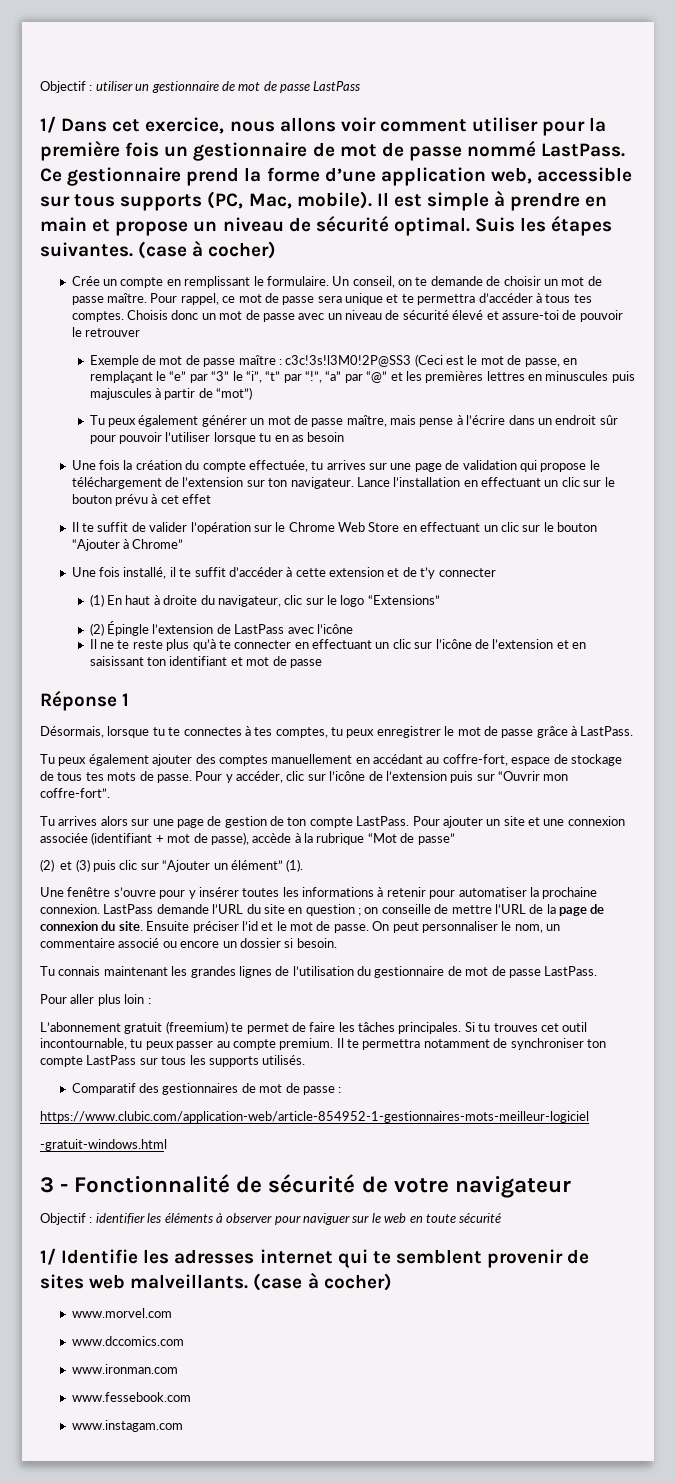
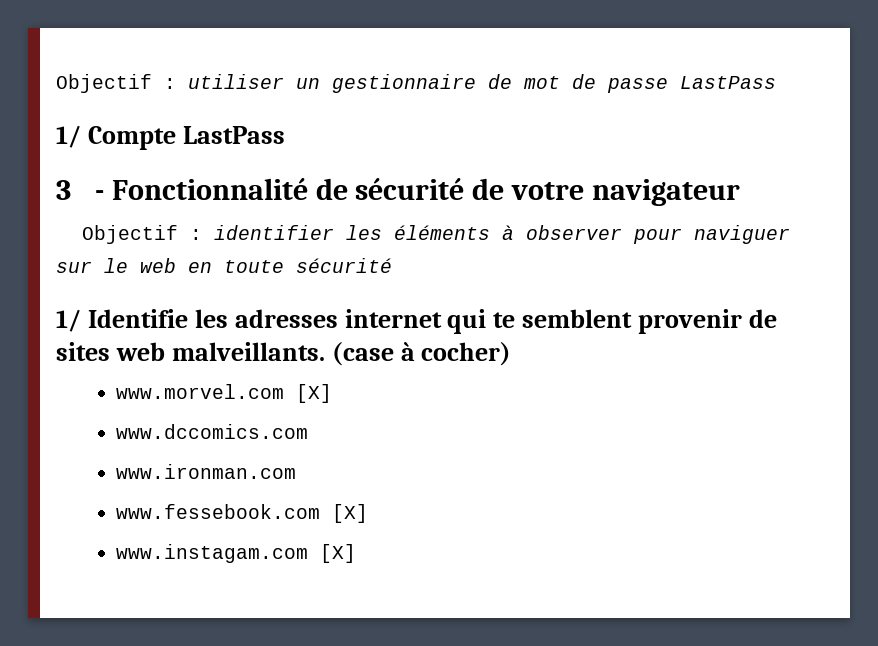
[61,117,607,136] [40,140,626,161] [40,167,633,186] [40,190,608,211] [40,216,613,236] [40,240,277,259] [71,276,602,288] [71,293,592,305] [71,310,623,322] [71,327,141,337] [89,354,577,367] [89,371,635,383] [89,387,253,400] [89,415,618,427] [89,432,345,444] [71,460,600,472] [71,477,615,489] [71,494,212,506] [71,522,598,534] [71,539,184,551] [71,567,496,579] [89,594,440,607] [89,621,353,636] [89,639,587,651] [89,656,322,668] [40,691,130,711] [40,726,634,738] [40,754,622,766] [40,771,569,783] [40,788,110,798] [40,816,625,828] [40,832,455,845] [40,859,304,872] [40,887,598,899] [40,904,605,916] [40,921,560,933] [40,938,337,948] [40,966,598,978] [40,994,151,1006] [40,1021,588,1034] [40,1038,606,1050] [40,1055,306,1067] [71,1083,342,1095] [40,1111,589,1123] [40,1139,167,1151] Dans cet exercice, nous allons voir comment utiliser pour la première fois un gestionnaire de mot de passe nommé LastPass. Ce gestionnaire prend la forme d’une application web, accessible sur tous supports (PC, Mac, mobile). Il est simple à prendre en main et propose un niveau de sécurité optimal. Suis les étapes suivantes. (case à cocher) // Crée un compte en remplissant le formulaire. Un conseil, on te demande de choisir un mot de passe maître. Pour rappel, ce mot de passe sera unique et te permettra d’accéder à tous tes comptes. Choisis donc un mot de passe avec un niveau de sécurité élevé et assure-toi de pouvoir le retrouver // Exemple de mot de passe maître : c3c!3s!l3M0!2P@SS3 (Ceci est le mot de passe, en remplaçant le “e” par “3” le “i”, “t” par “!”, “a” par “@” et les premières lettres en minuscules puis majuscules à partir de “mot”) // Tu peux également générer un mot de passe maître, mais pense à l’écrire dans un endroit sûr pour pouvoir l’utiliser lorsque tu en as besoin // Une fois la création du compte effectuée, tu arrives sur une page de validation qui propose le téléchargement de l’extension sur ton navigateur. Lance l’installation en effectuant un clic sur le bouton prévu à cet effet // Il te suffit de valider l’opération sur le Chrome Web Store en effectuant un clic sur le bouton “Ajouter à Chrome” // Une fois installé, il te suffit d’accéder à cette extension et de t’y connecter // (1) En haut à droite du navigateur, clic sur le logo “Extensions” // (2) Épingle l’extension de LastPass avec l’icône // Il ne te reste plus qu’à te connecter en effectuant un clic sur l’icône de l’extension et en saisissant ton identifiant et mot de passe // Réponse 1 // Désormais, lorsque tu te connectes à tes comptes, tu peux enregistrer le mot de passe grâce à LastPass. // Tu peux également ajouter des comptes manuellement en accédant au coffre-fort, espace de stockage de tous tes mots de passe. Pour y accéder, clic sur l’icône de l’extension puis sur “Ouvrir mon coffre-fort”. // Tu arrives alors sur une page de gestion de ton compte LastPass. Pour ajouter un site et une connexion associée (identifiant + mot de passe), accède à la rubrique “Mot de passe” // (2) et (3) puis clic sur “Ajouter un élément” (1). // Une fenêtre s’ouvre pour y insérer toutes les informations à retenir pour automatiser la prochaine connexion. LastPass demande l’URL du site en question ; on conseille de mettre l’URL de la page de connexion du site. Ensuite préciser l’id et le mot de passe. On peut personnaliser le nom, un commentaire associé ou encore un dossier si besoin. // Tu connais maintenant les grandes lignes de l’utilisation du gestionnaire de mot de passe LastPass. // Pour aller plus loin : // L’abonnement gratuit (freemium) te permet de faire les tâches principales. Si tu trouves cet outil incontournable, tu peux passer au compte premium. Il te permettra notamment de synchroniser ton compte LastPass sur tous les supports utilisés. // Comparatif des gestionnaires de mot de passe : // https://www.clubic.com/application-web/article-854952-1-gestionnaires-mots-meilleur-logiciel // -gratuit-windows.html -> [87,126,285,150] Compte LastPass
(172, 1313) none -> [296,384,333,403] [X]
(191, 1397) none -> [332,504,369,523] [X]
(183, 1426) none -> [320,544,357,563] [X]

